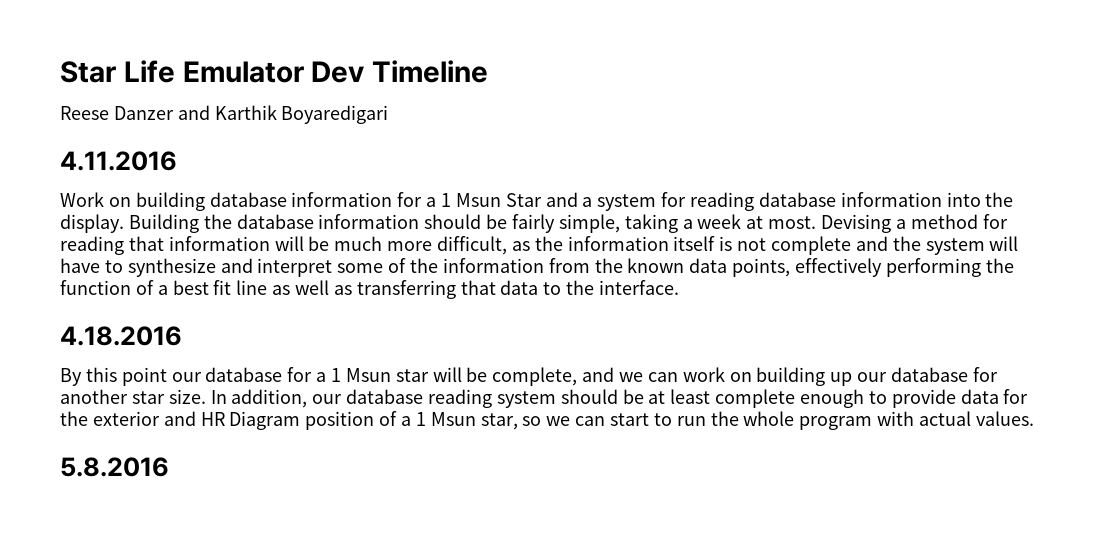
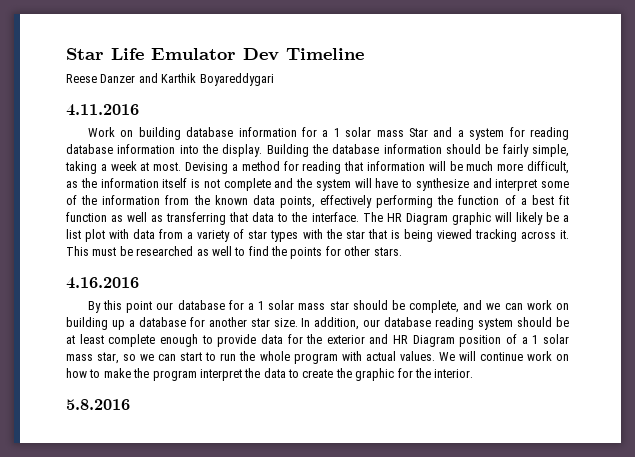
[281,105,389,124] Boyaredigari -> [199,73,274,86] Boyareddygari
[455,193,501,207] Msun -> [345,127,404,137] solar mass
[236,280,268,295] line -> [66,212,107,222] function
[60,326,182,346] // 4.18.2016 -> [362,212,569,225] [66,229,569,242] [66,246,402,259] [66,277,139,289] The HR Diagram graphic will likely be a list plot with data from a variety of star types with the star that is being viewed tracking across it. This must be researched as well to find the points for other stars. // 4.16.2016
[345,367,462,382] Msun star will -> [268,300,388,310] solar mass star should
[857,372,888,382] our -> [128,320,135,327] a
[430,412,476,426] Msun -> [542,334,569,344] [66,354,93,361] solar mass
(1034, 418) none -> [438,351,569,361] [66,368,474,381] We will continue work on how to make the program interpret the data to create the graphic for the interior.

